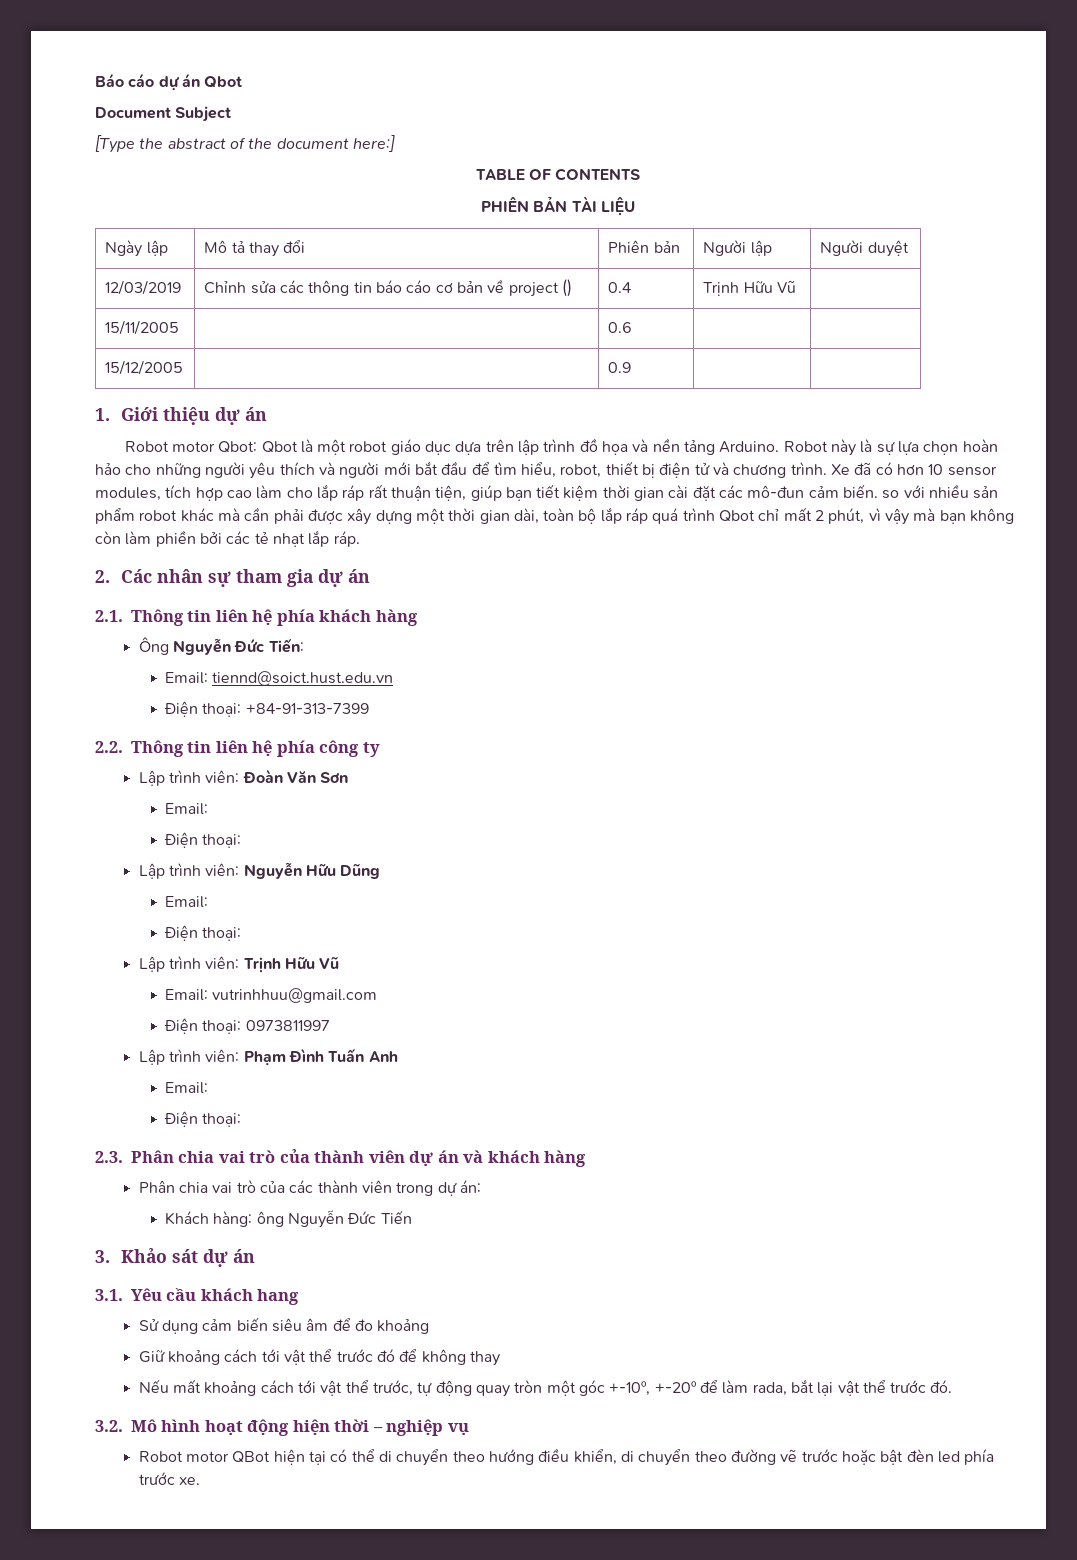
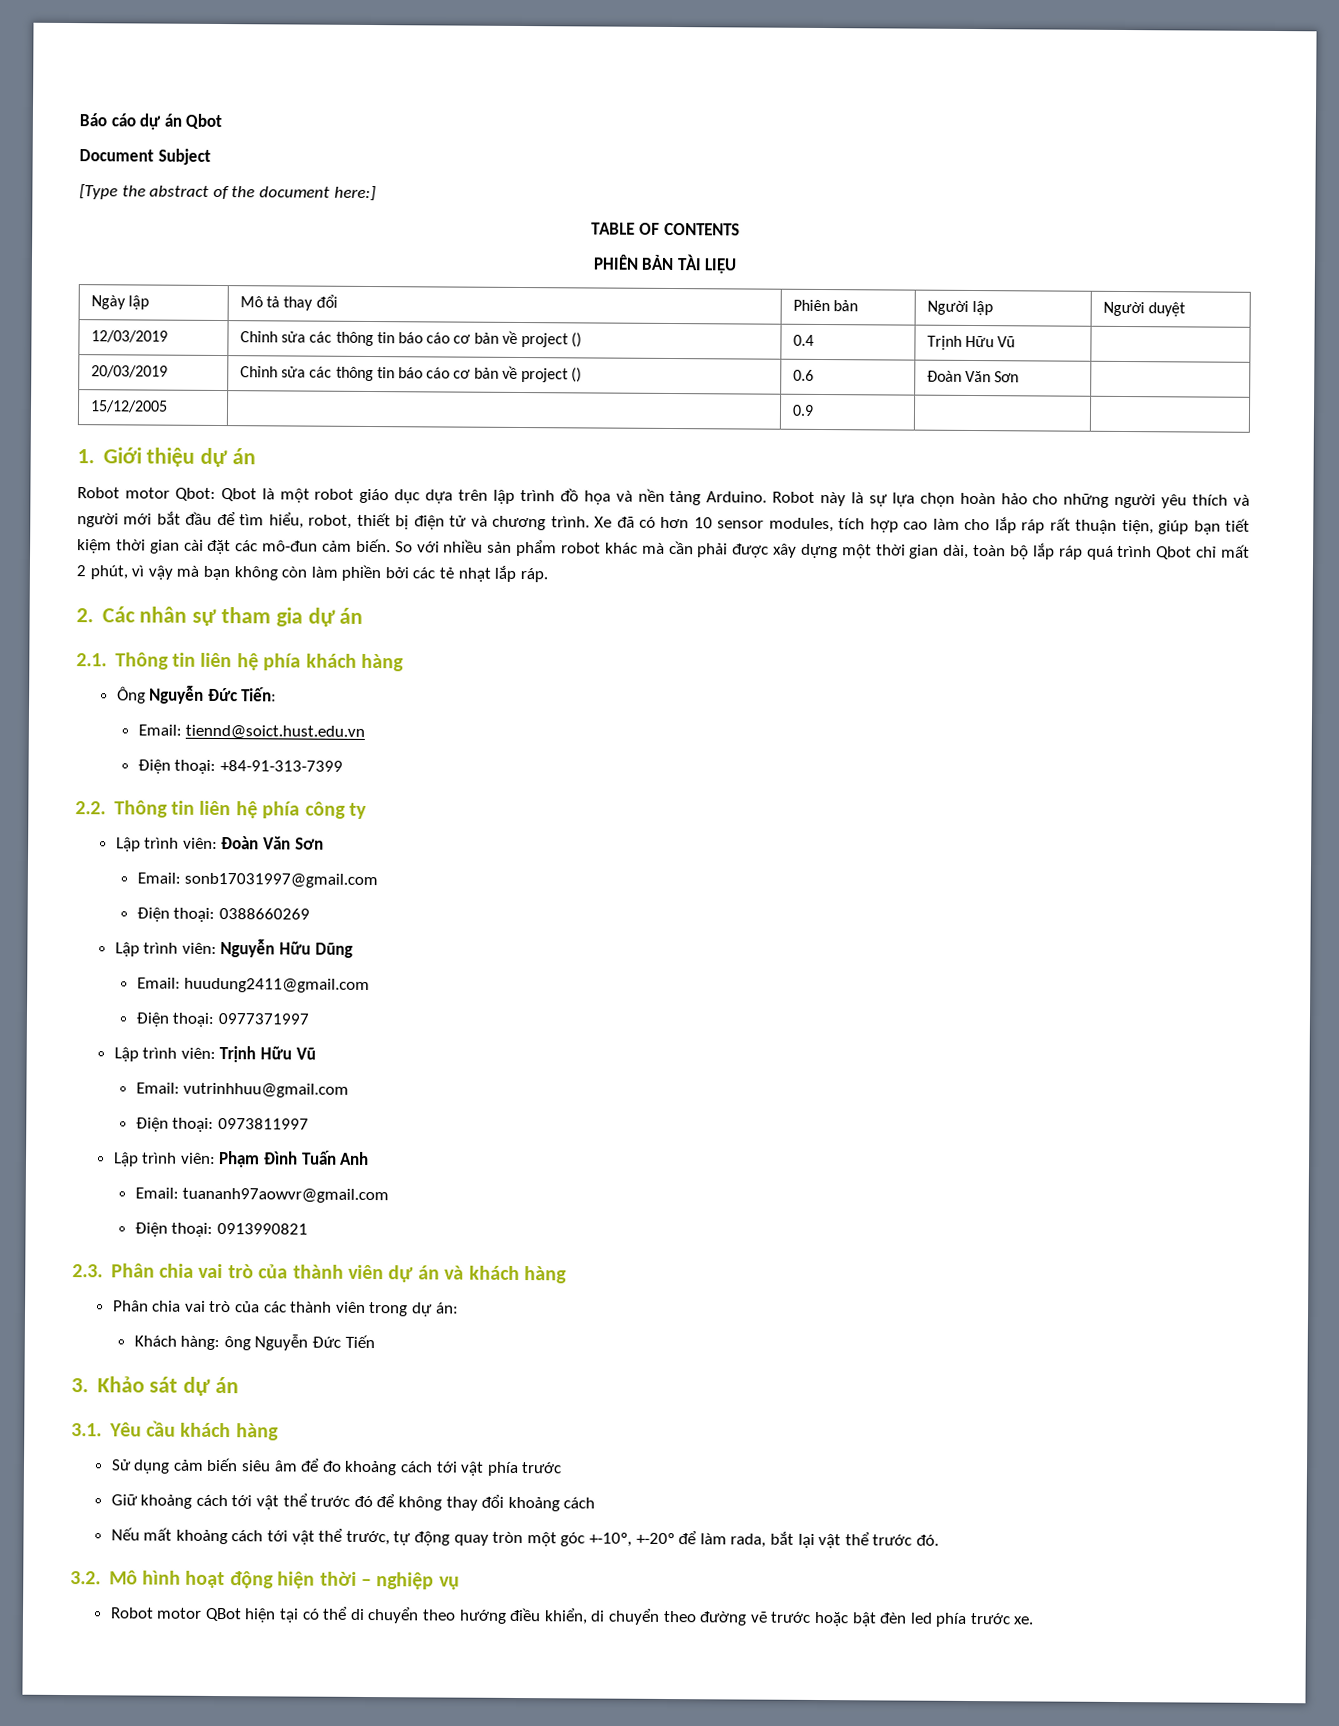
[105,320,180,335] [608,322,633,333] 15/11/2005 | | 0.6 | -> [91,365,169,378] [240,365,583,383] [793,369,815,381] [927,370,1020,383] 20/03/2019 | Chỉnh sửa các thông tin báo cáo cơ bản về project () | 0.6 | Đoàn Văn Sơn
[882,490,900,499] so -> [394,541,413,553] So
[164,832,242,848] // Điện thoại: -> [184,872,379,889] [136,907,310,922] sonb17031997@gmail.com // Điện thoại: 0388660269
[164,925,242,941] // Điện thoại: -> [184,977,371,994] [135,1012,309,1027] huudung2411@gmail.com // Điện thoại: 0977371997
[164,1111,242,1127] // Điện thoại: -> [182,1187,390,1204] [134,1222,308,1237] tuananh97aowvr@gmail.com // Điện thoại: 0913990821
[257,1289,300,1305] hang -> [235,1423,279,1441] hàng
(430, 1326) none -> [400,1461,563,1477] cách tới vật phía trước
(501, 1358) none -> [481,1494,596,1512] đổi khoảng cách

